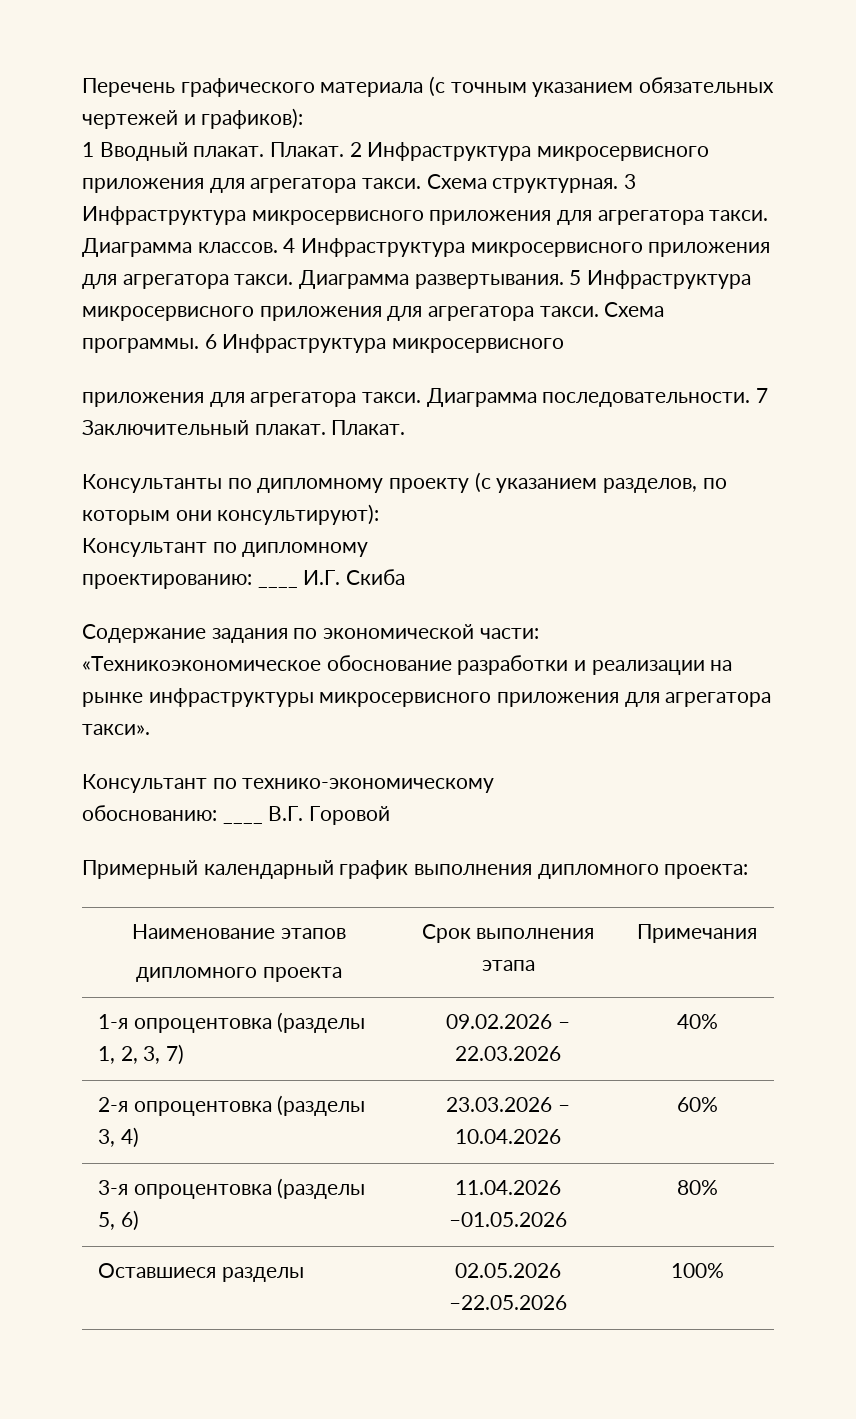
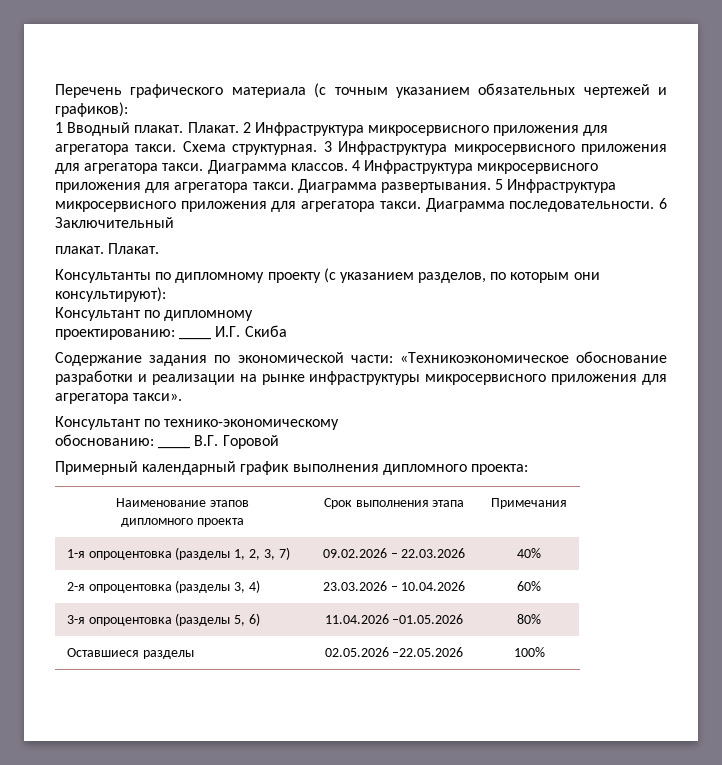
[604,302,665,317] [82,334,565,353] [82,392,422,407] Схема программы. 6 Инфраструктура микросервисного // приложения для агрегатора такси. -> (421, 205) none
[756,388,769,403] 7 -> [659,198,667,209] 6
(249, 427) none -> (174, 222) //

